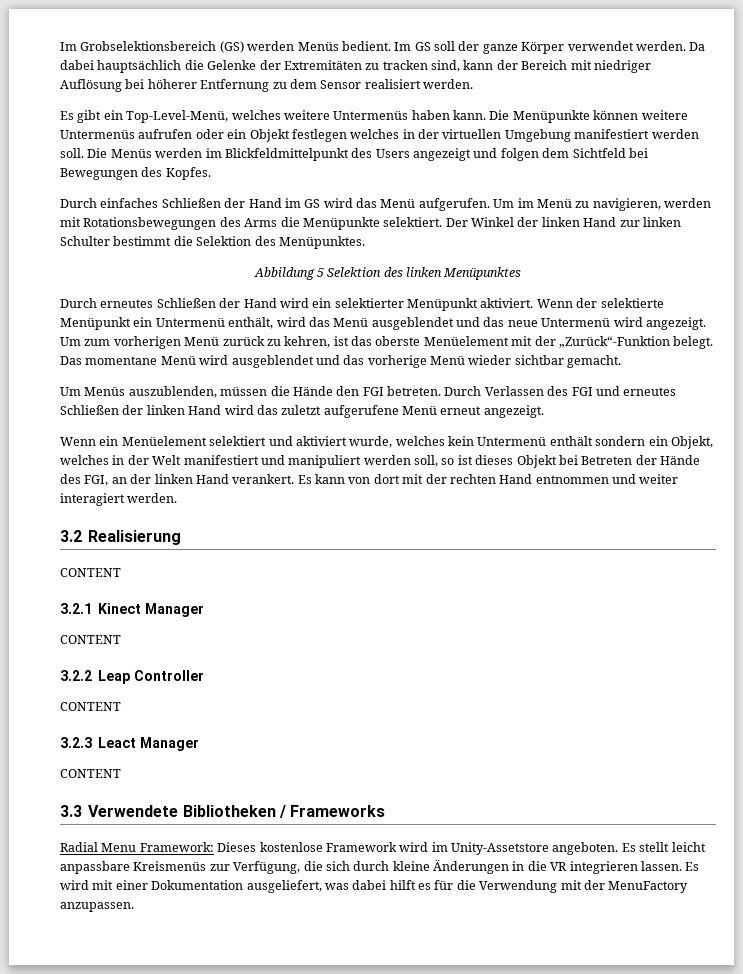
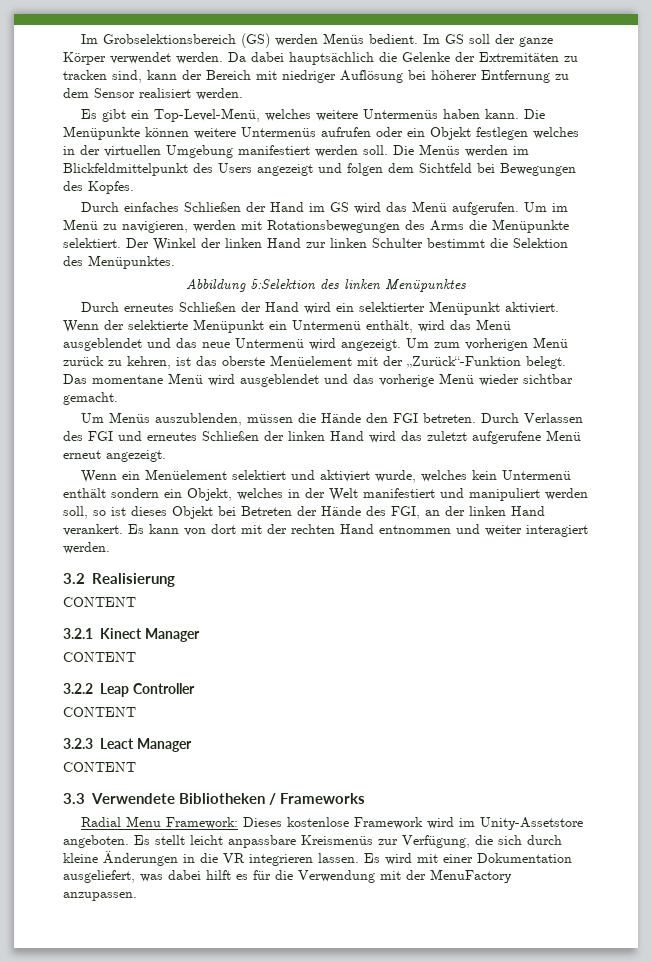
[316,267,382,277] 5 Selektion -> [250,279,316,290] 5:Selektion

